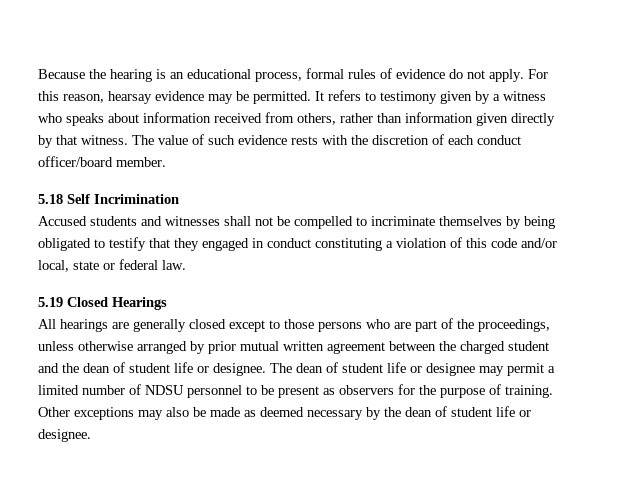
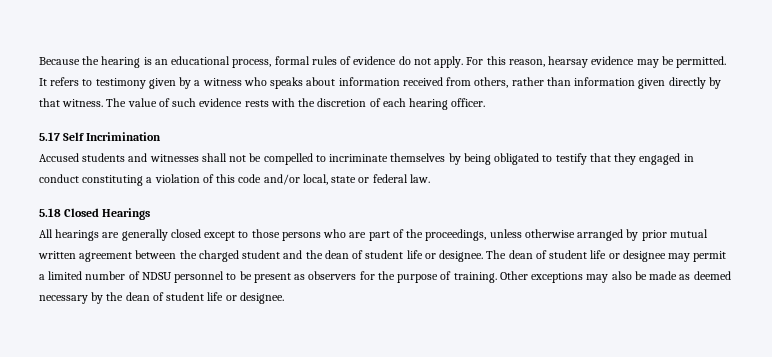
[477,135,521,145] [38,156,166,167] [38,194,63,204] conduct officer/board member. // 5.18 -> [409,98,486,110] [39,132,60,141] hearing officer. // 5.17
[38,297,63,307] 5.19 -> [39,208,61,217] 5.18

